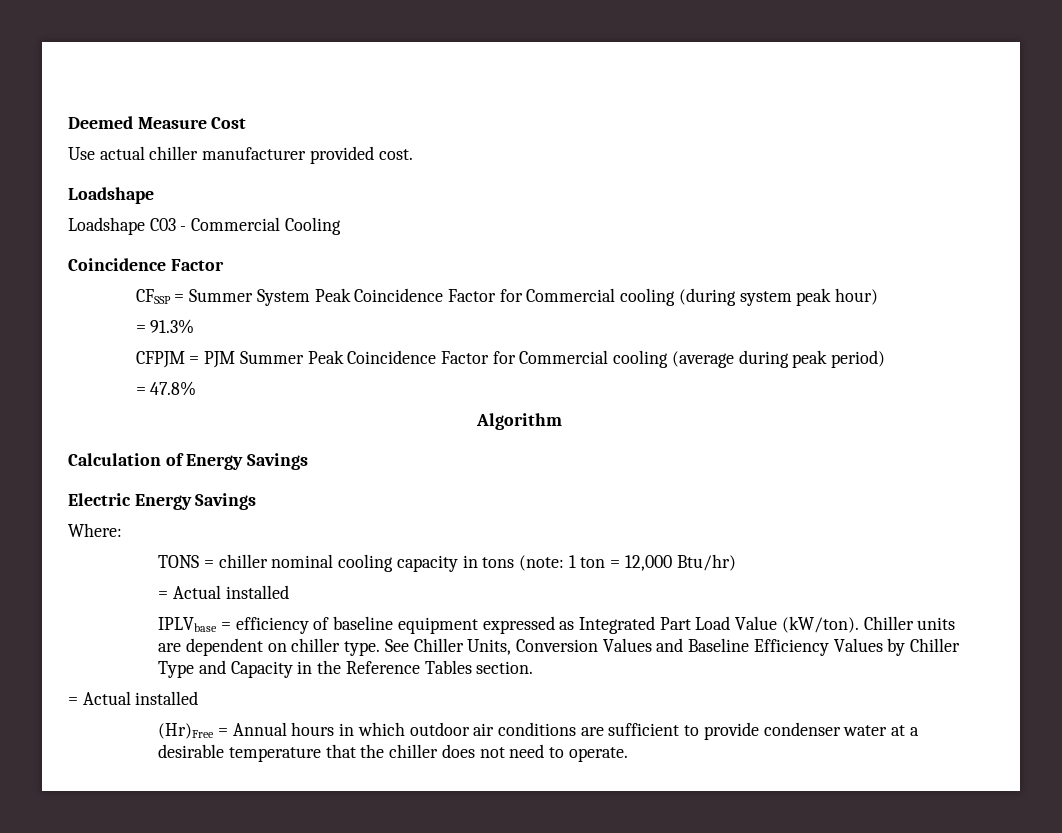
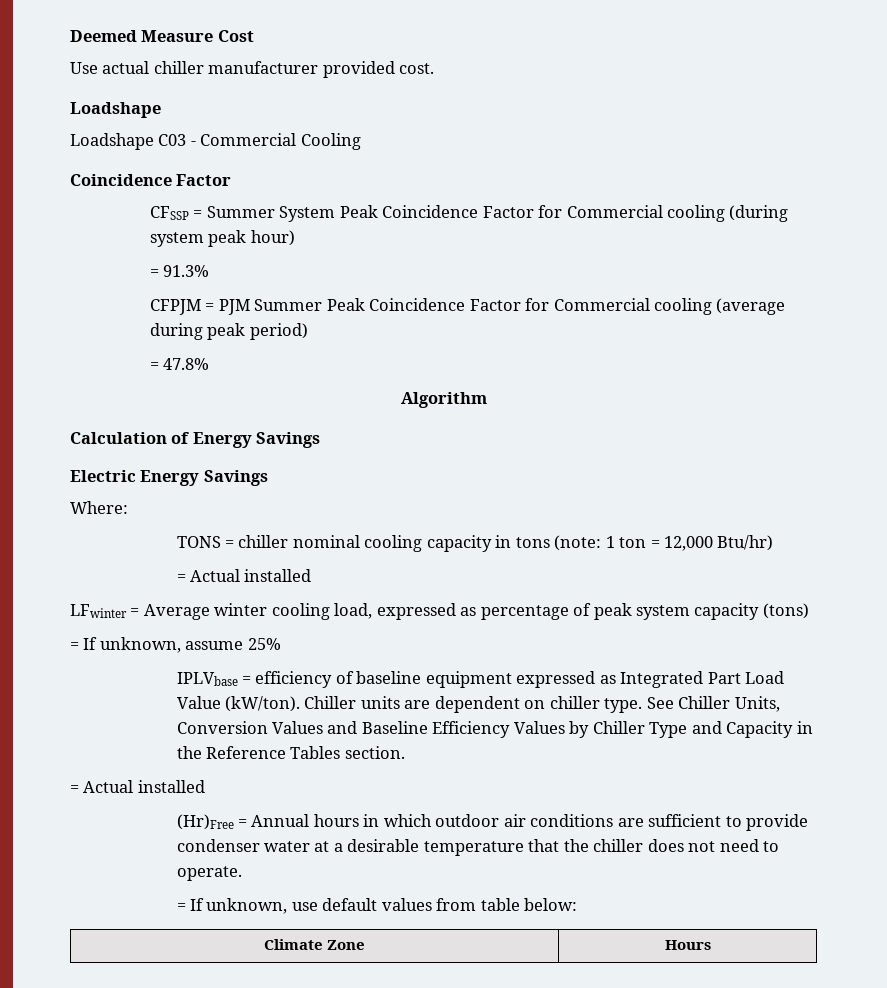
(289, 592) none -> [70,603,809,620] [70,637,281,653] // LFwinter = Average winter cooling load, expressed as percentage of peak system capacity (tons) // = If unknown, assume 25%
(628, 754) none -> [176,898,578,914] [263,939,366,950] [664,940,711,950] // = If unknown, use default values from table below: // Climate Zone | Hours

